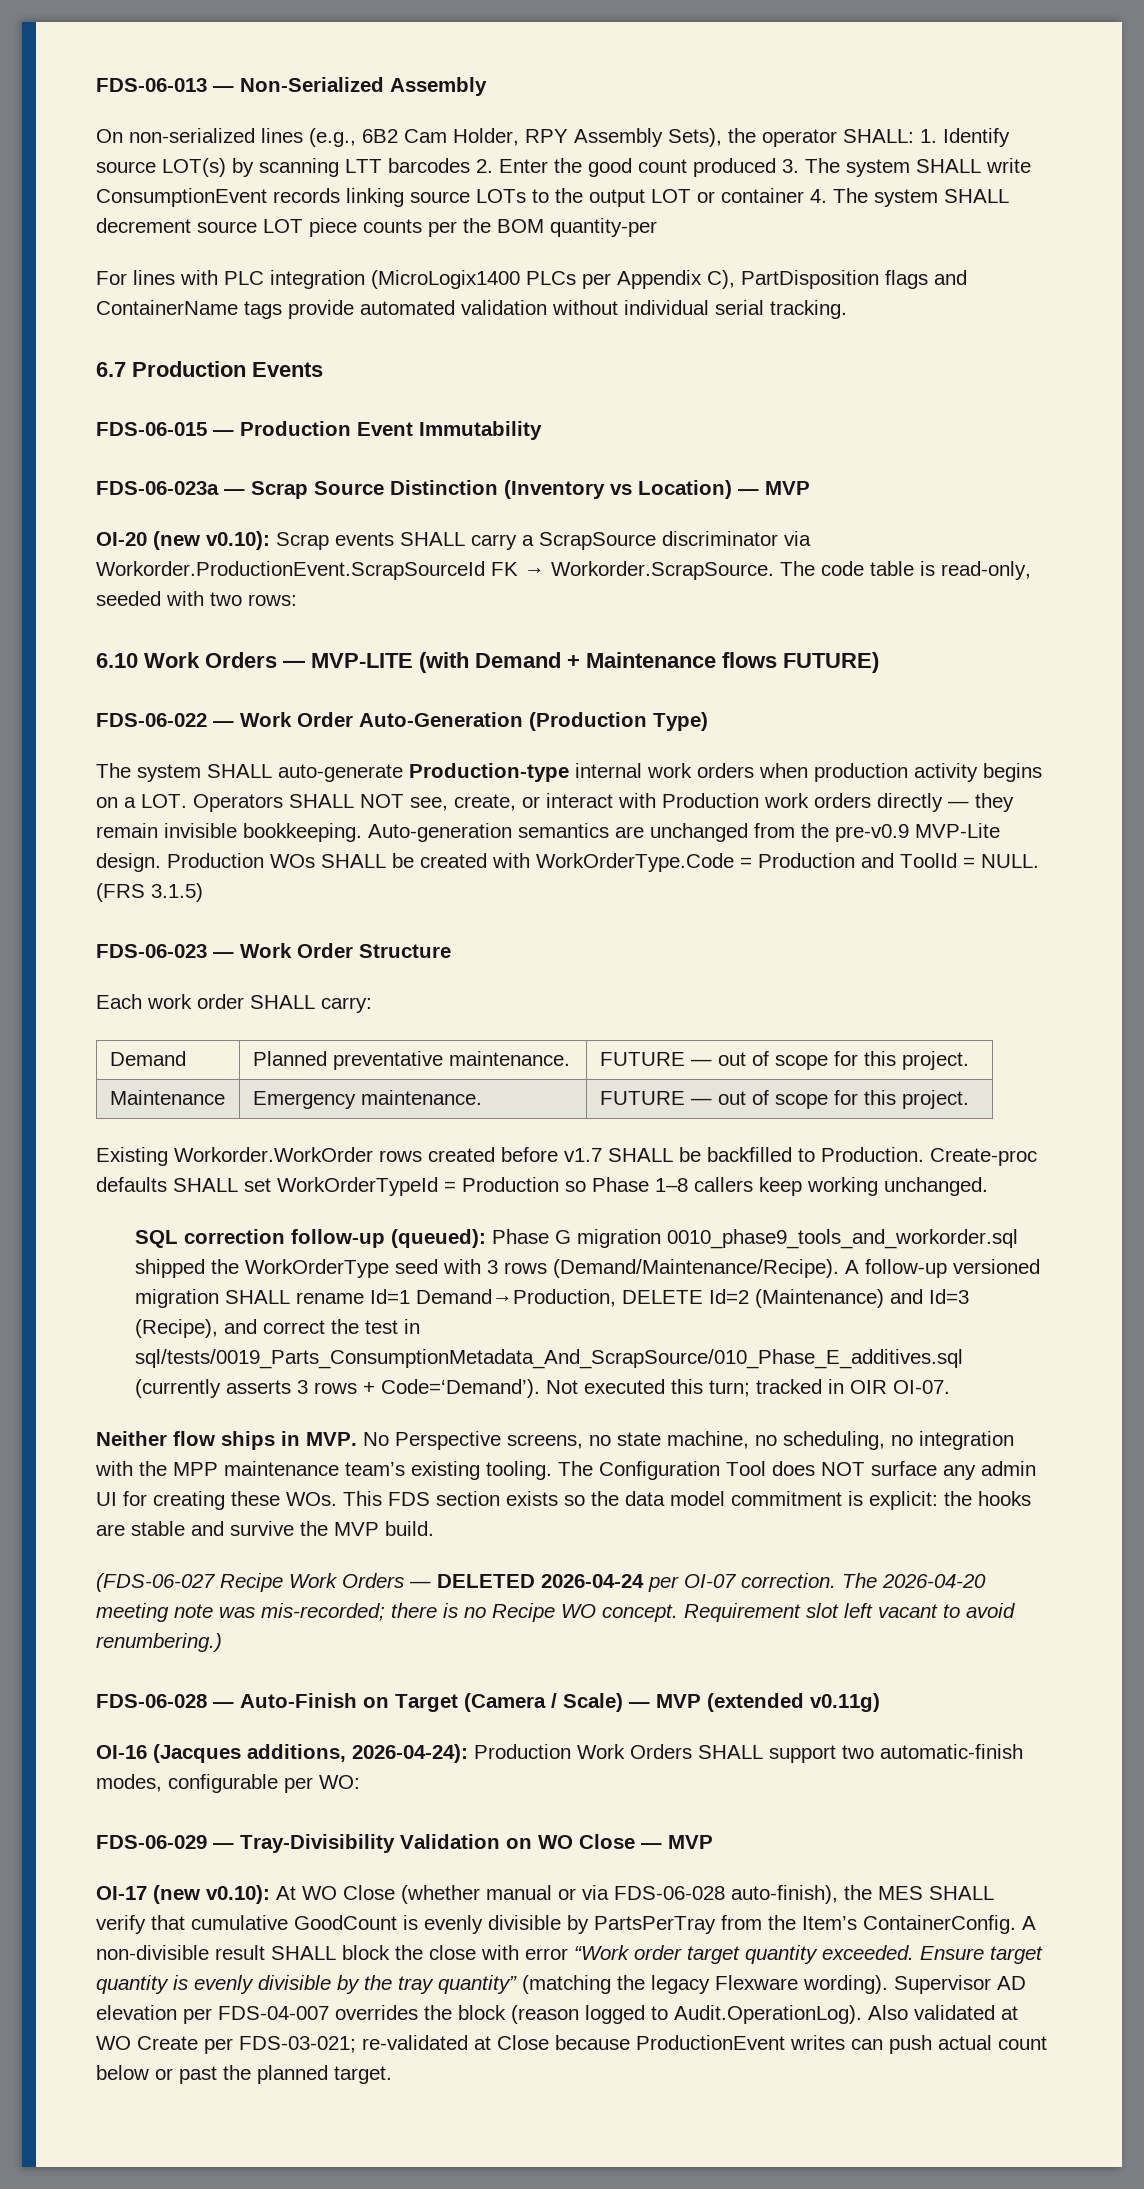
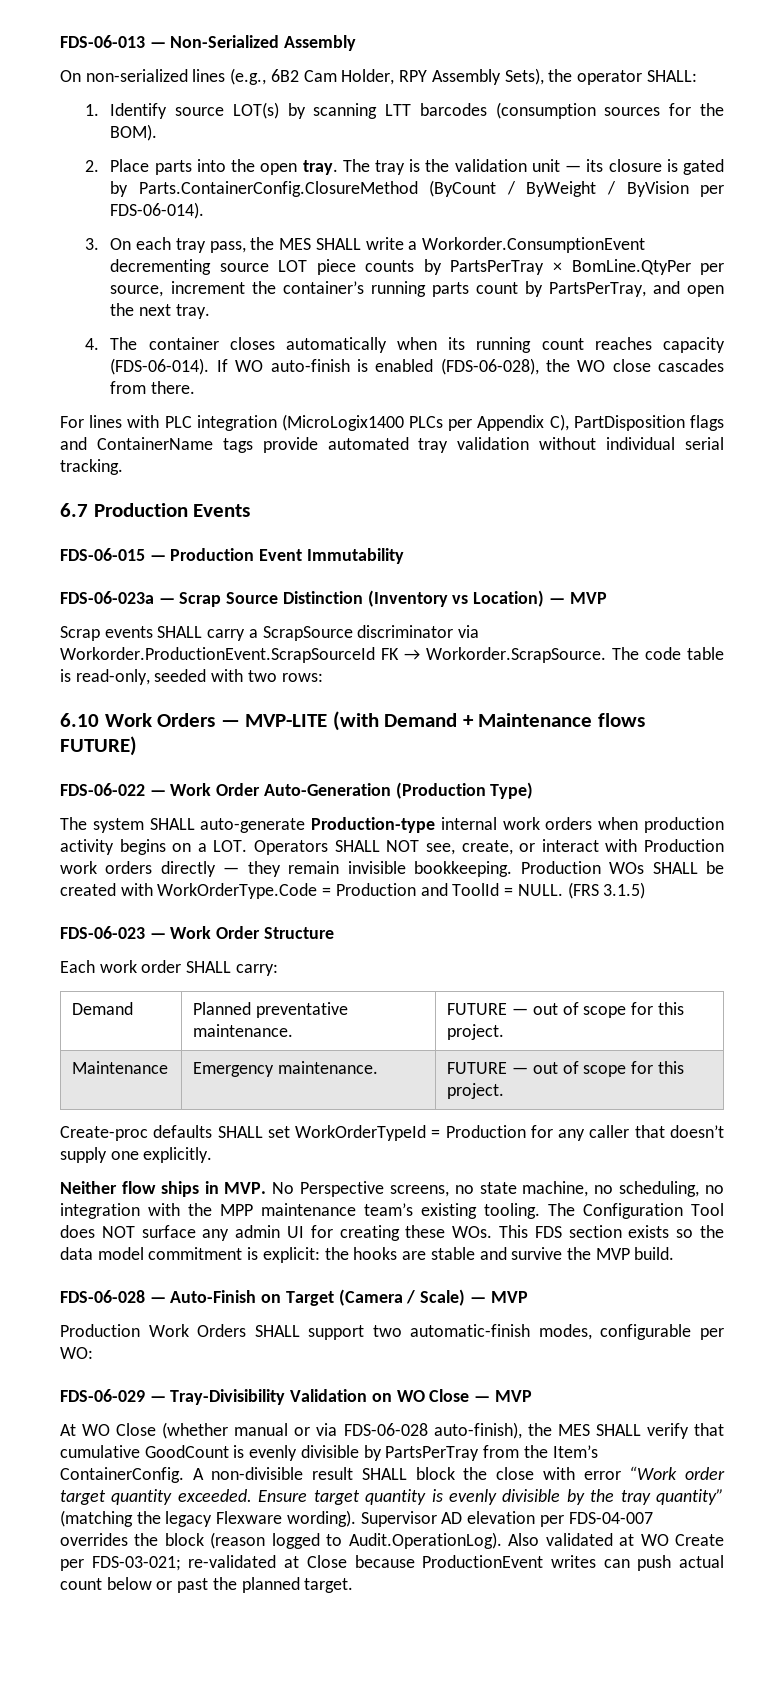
(914, 136) none -> (697, 76) //
[476,158,1031,177] [96,188,1009,207] [96,218,657,237] 2. Enter the good count produced 3. The system SHALL write ConsumptionEvent records linking source LOTs to the output LOT or container 4. The system SHALL decrement source LOT piece counts per the BOM quantity-per -> [495,102,725,119] [110,124,158,141] [85,159,724,175] [110,180,725,197] [110,202,205,219] [85,237,645,253] [110,259,724,275] [110,281,724,297] [110,303,210,319] [85,337,726,353] [110,358,724,375] [110,381,196,394] (consumption sources for the BOM). // 2. Place parts into the open tray. The tray is the validation unit — its closure is gated by Parts.ContainerConfig.ClosureMethod (ByCount / ByWeight / ByVision per FDS-06-014). // 3. On each tray pass, the MES SHALL write a Workorder.ConsumptionEvent decrementing source LOT piece counts by PartsPerTray × BomLine.QtyPer per source, increment the container’s running parts count by PartsPerTray, and open the next tray. // 4. The container closes automatically when its running count reaches capacity (FDS-06-014). If WO auto-finish is enabled (FDS-06-028), the WO close cascades from there.
(455, 307) none -> [418,438,449,453] tray
[96,531,270,550] OI-20 (new v0.10): -> (607, 598) none
[368,823,1000,842] [96,853,161,872] Auto-generation semantics are unchanged from the pre-v0.9 MVP-Lite design. -> (513, 869) none
[96,1147,924,1166] Existing Workorder.WorkOrder rows created before v1.7 SHALL be backfilled to Production. -> (505, 1091) none
[565,1177,988,1196] [134,1229,1018,1249] [134,1259,1040,1278] [134,1289,969,1308] [134,1319,420,1338] [134,1349,963,1369] [134,1379,950,1398] so Phase 1–8 callers keep working unchanged. // SQL correction follow-up (queued): Phase G migration 0010_phase9_tools_and_workorder.sql shipped the WorkOrderType seed with 3 rows (Demand/Maintenance/Recipe). A follow-up versioned migration SHALL rename Id=1 Demand→Production, DELETE Id=2 (Maintenance) and Id=3 (Recipe), and correct the test in sql/tests/0019_Parts_ConsumptionMetadata_And_ScrapSource/010_Phase_E_additives.sql (currently asserts 3 rows + Code=‘Demand’). Not executed this turn; tracked in OIR OI-07. -> [530,1125,724,1141] [60,1147,213,1163] for any caller that doesn’t supply one explicitly.
[96,1573,986,1592] [96,1603,1015,1622] [96,1633,222,1652] // (FDS-06-027 Recipe Work Orders — DELETED 2026-04-24 per OI-07 correction. The 2026-04-20 meeting note was mis-recorded; there is no Recipe WO concept. Requirement slot left vacant to avoid renumbering.) -> (675, 1253) none
[707,1693,880,1712] [96,1744,468,1763] (extended v0.11g) // OI-16 (Jacques additions, 2026-04-24): -> (528, 1297) //
[96,1885,270,1904] OI-17 (new v0.10): -> (532, 1396) none

